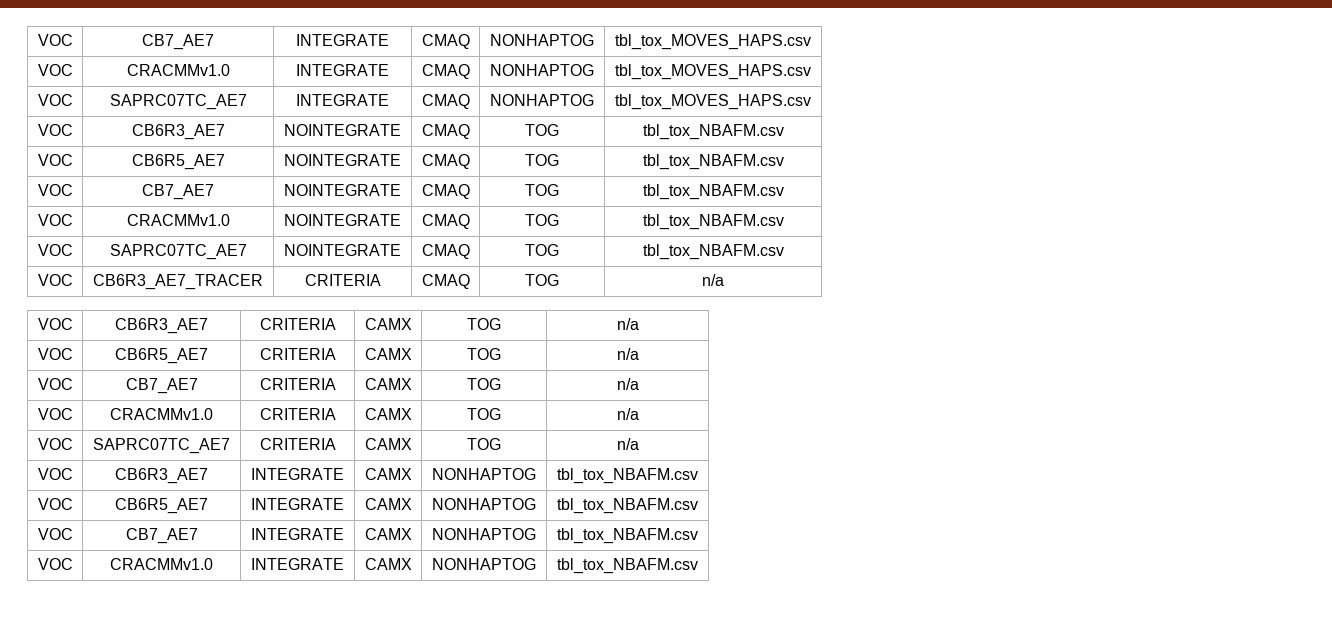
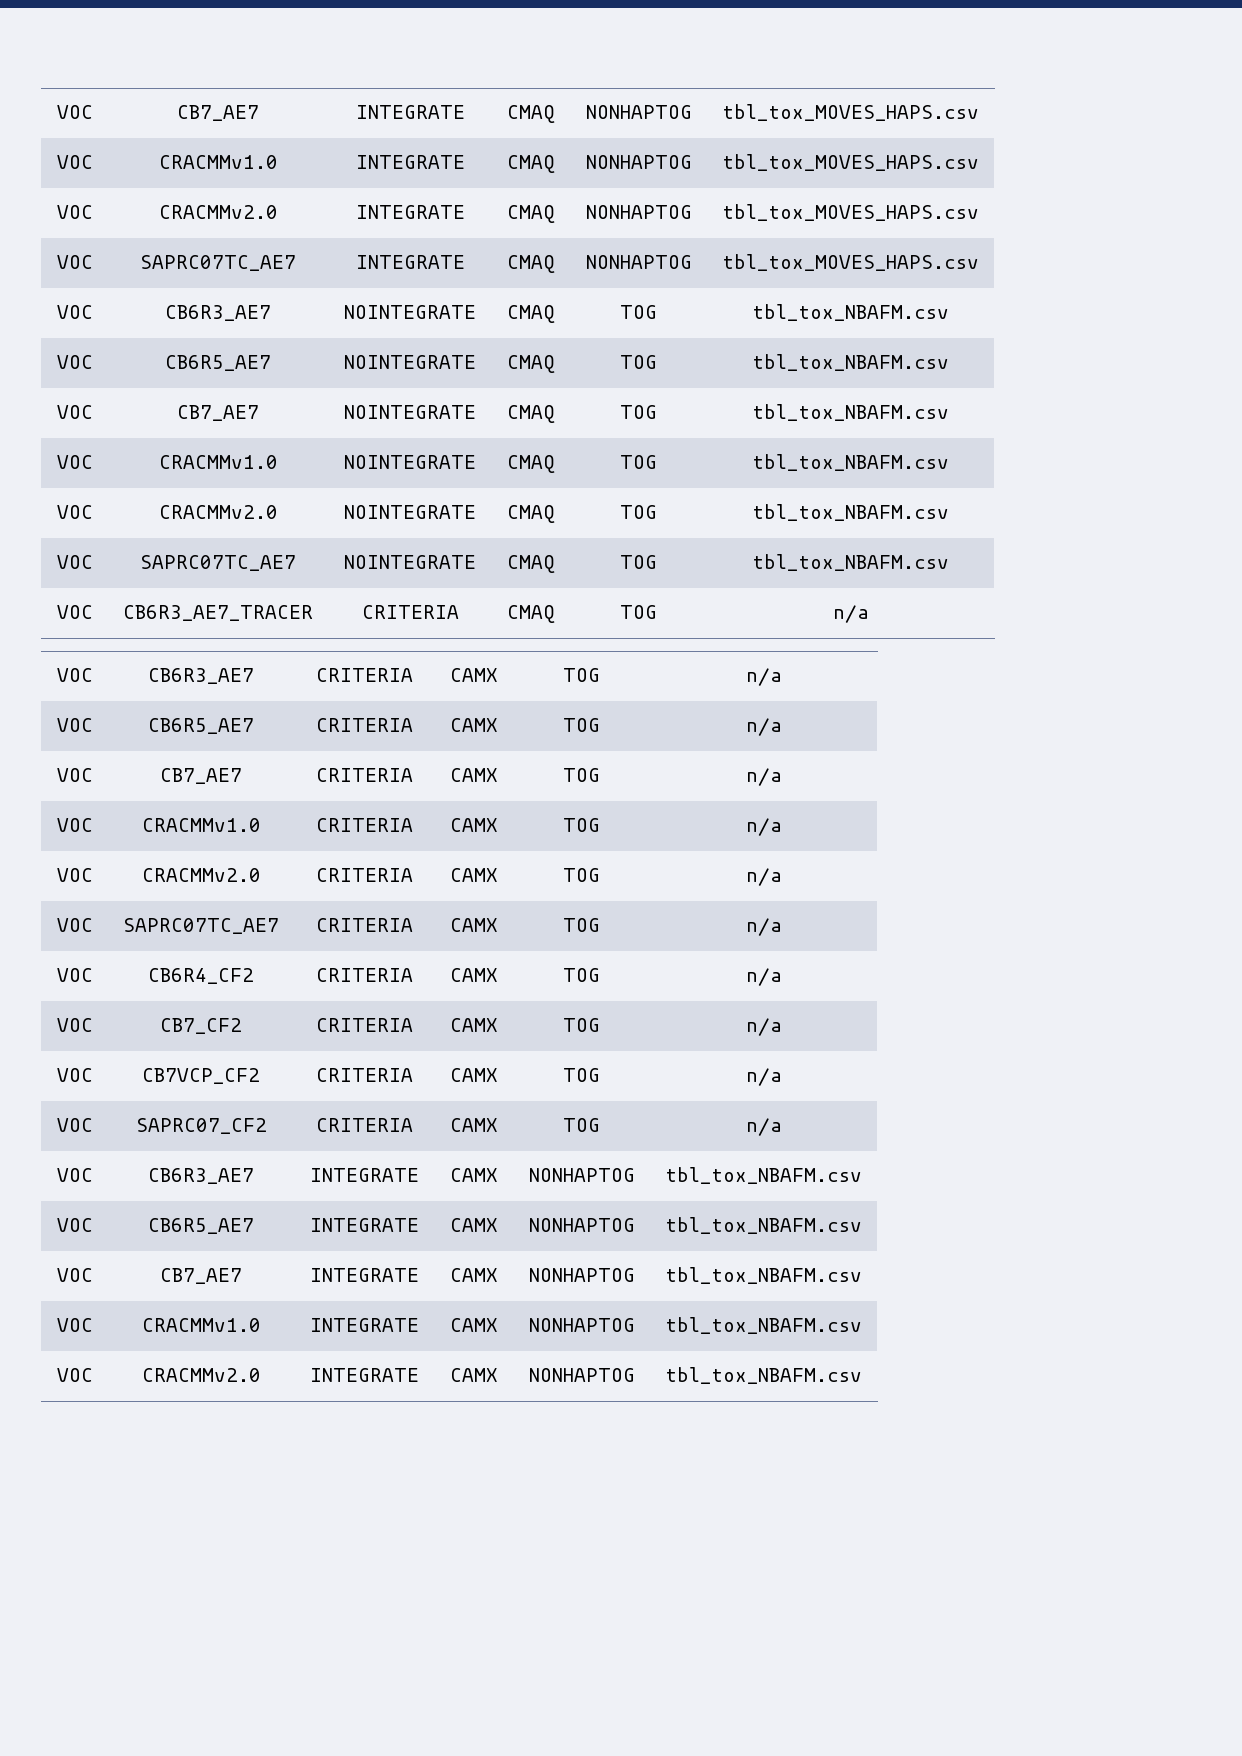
(811, 72) none -> [56,205,93,219] [158,205,278,219] [355,205,465,219] [507,205,555,223] [585,205,692,219] [722,204,979,221] // VOC | CRACMMv2.0 | INTEGRATE | CMAQ | NONHAPTOG | tbl_tox_MOVES_HAPS.csv
(784, 222) none -> [56,505,93,519] [158,505,278,519] [344,505,476,519] [507,505,555,523] [620,505,657,519] [752,504,949,521] // VOC | CRACMMv2.0 | NOINTEGRATE | CMAQ | TOG | tbl_tox_NBAFM.csv
(639, 414) none -> [56,868,93,882] [141,868,261,882] [316,868,413,882] [450,868,498,882] [563,868,600,882] [745,868,782,886] // VOC | CRACMMv2.0 | CRITERIA | CAMX | TOG | n/a
(639, 444) none -> [56,968,93,982] [148,968,254,984] [316,968,413,982] [450,968,498,982] [563,968,600,982] [745,968,782,986] [56,1018,93,1032] [160,1018,242,1034] [316,1018,413,1032] [450,1018,498,1032] [563,1018,600,1032] [745,1018,782,1036] [56,1068,93,1082] [142,1068,260,1084] [316,1068,413,1082] [450,1068,498,1082] [563,1068,600,1082] [745,1068,782,1086] [56,1118,93,1132] [135,1118,267,1134] [316,1118,413,1132] [450,1118,498,1132] [563,1118,600,1132] [745,1118,782,1136] // VOC | CB6R4_CF2 | CRITERIA | CAMX | TOG | n/a // VOC | CB7_CF2 | CRITERIA | CAMX | TOG | n/a // VOC | CB7VCP_CF2 | CRITERIA | CAMX | TOG | n/a // VOC | SAPRC07_CF2 | CRITERIA | CAMX | TOG | n/a
(698, 566) none -> [56,1368,93,1382] [141,1368,261,1382] [310,1368,419,1382] [450,1368,498,1382] [528,1368,635,1382] [665,1367,862,1384] // VOC | CRACMMv2.0 | INTEGRATE | CAMX | NONHAPTOG | tbl_tox_NBAFM.csv

